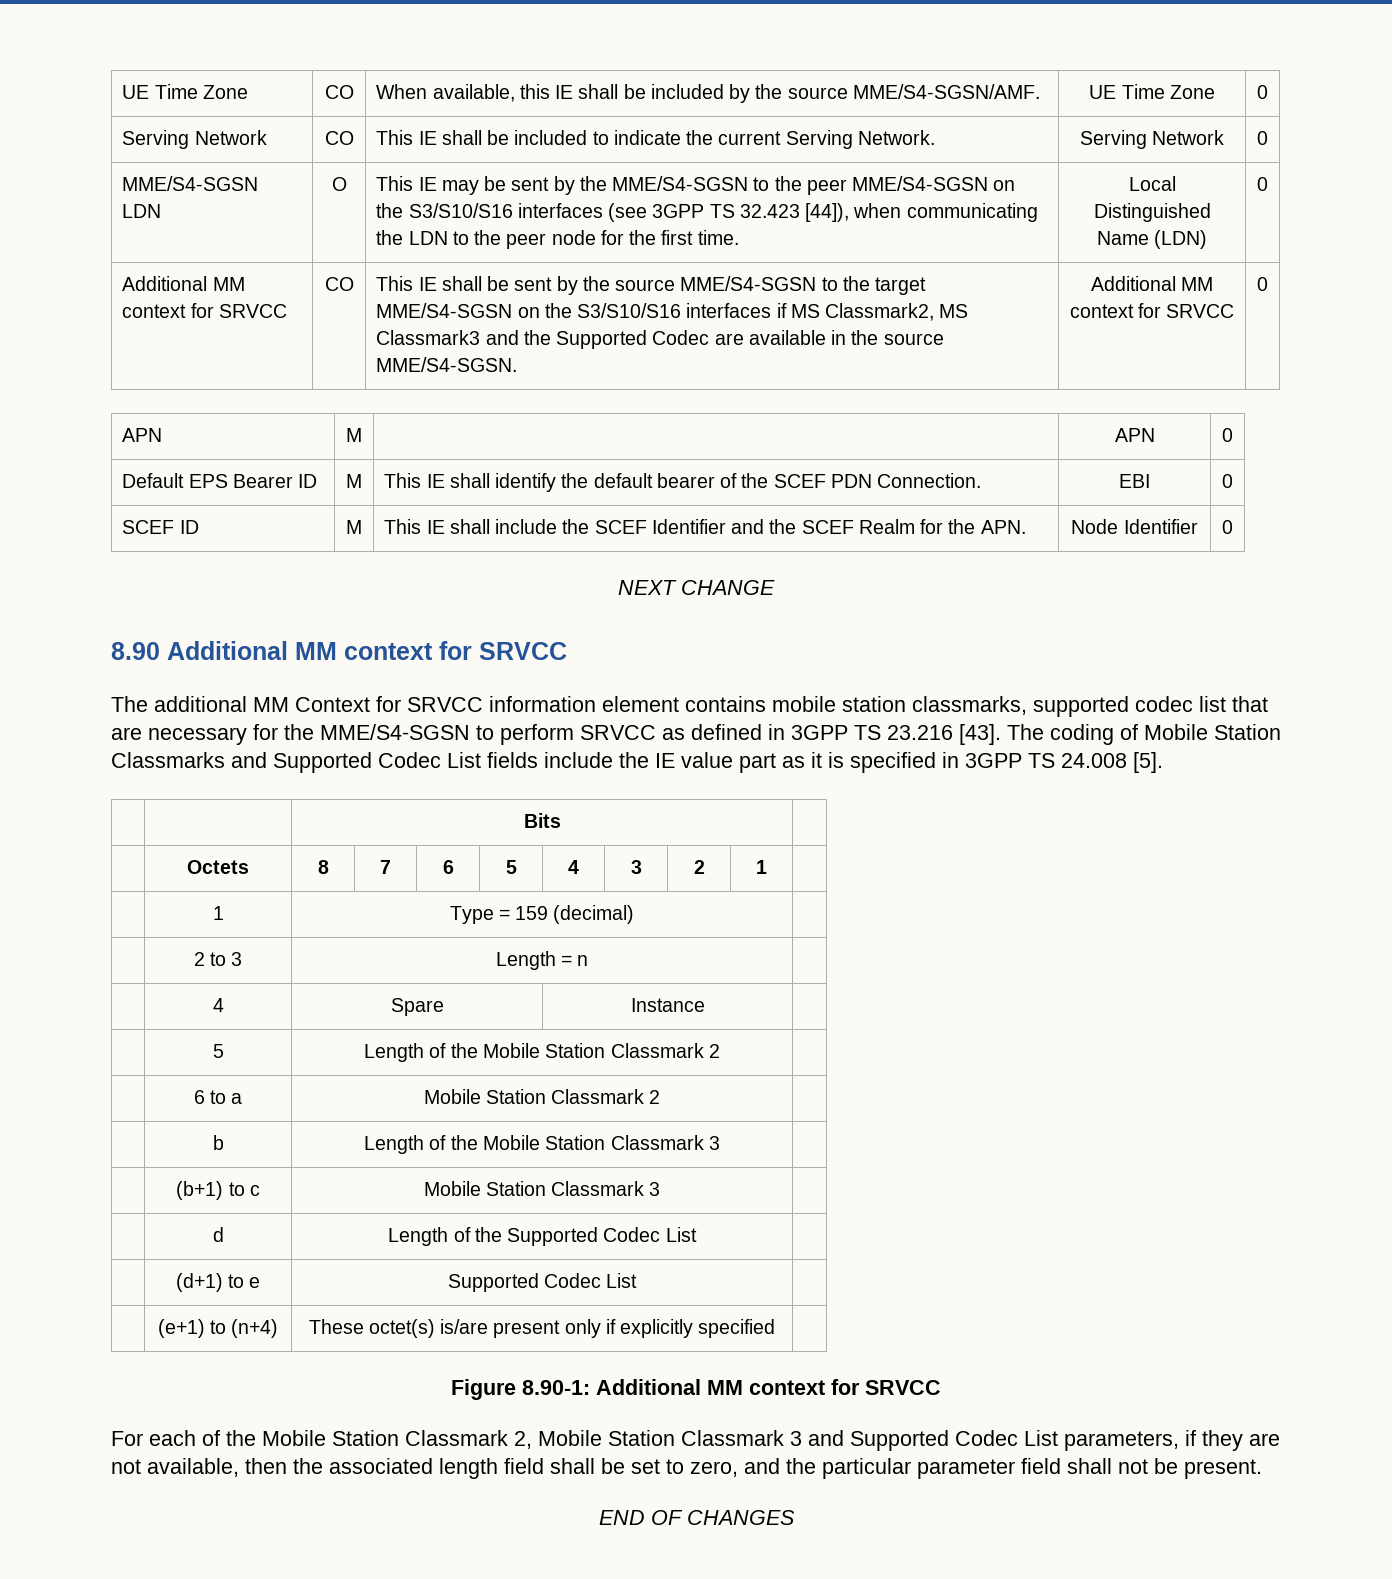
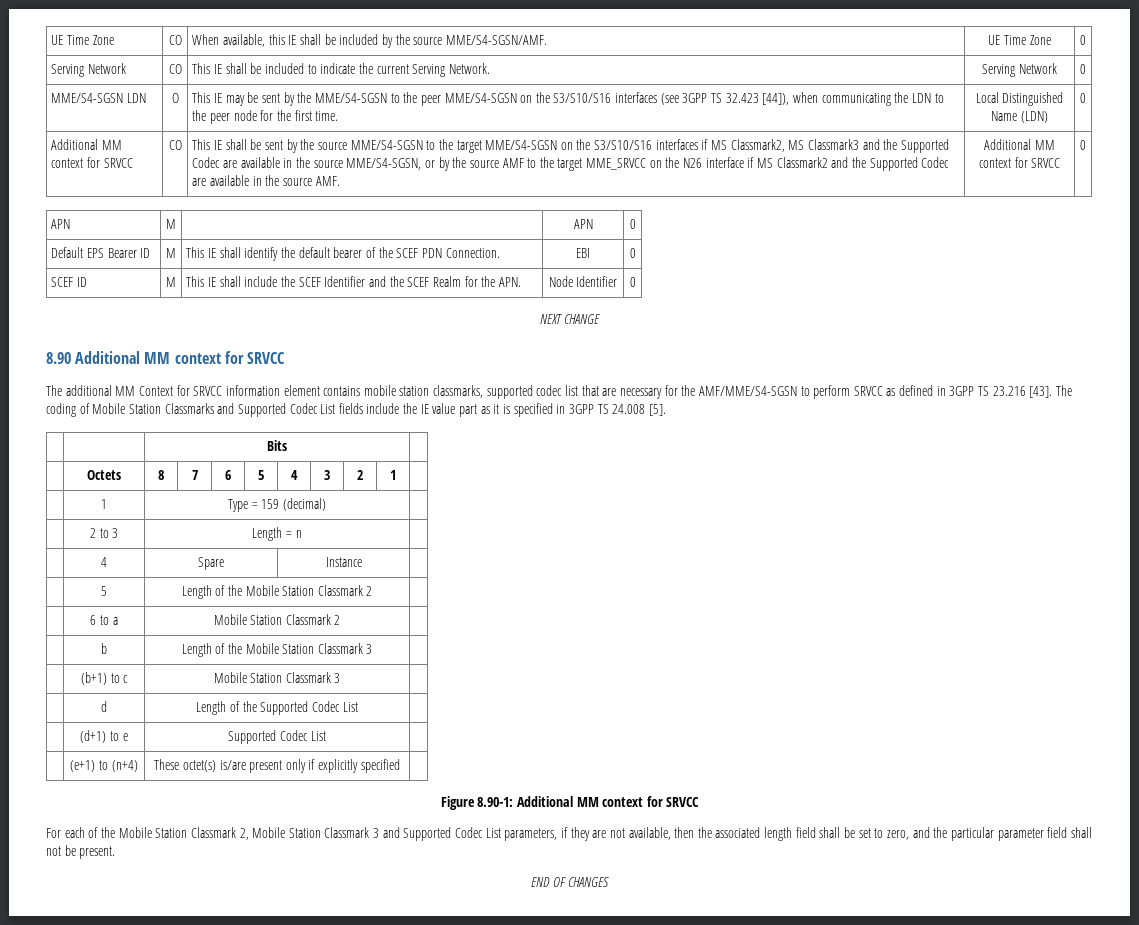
[376,357,518,372] MME/S4-SGSN. -> [346,157,950,171] [192,175,340,186] MME/S4-SGSN, or by the source AMF to the target MME_SRVCC on the N26 interface if MS Classmark2 and the Supported Codec are available in the source AMF.
[320,724,470,740] MME/S4-SGSN -> [698,386,797,396] AMF/MME/S4-SGSN

